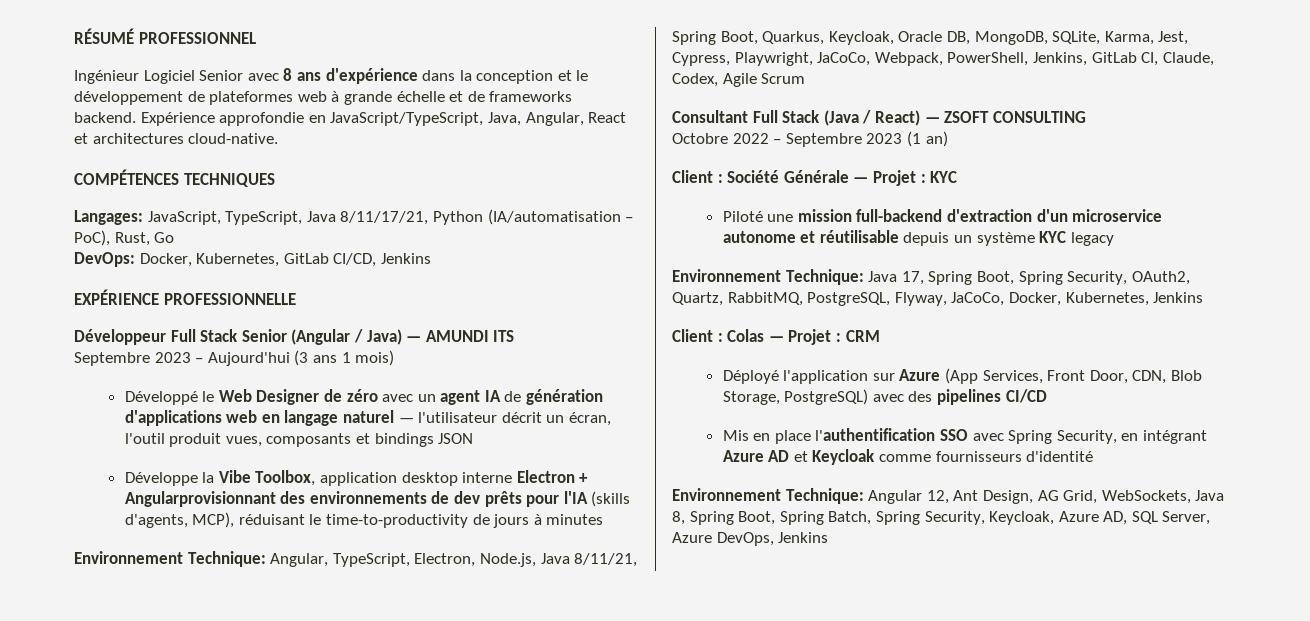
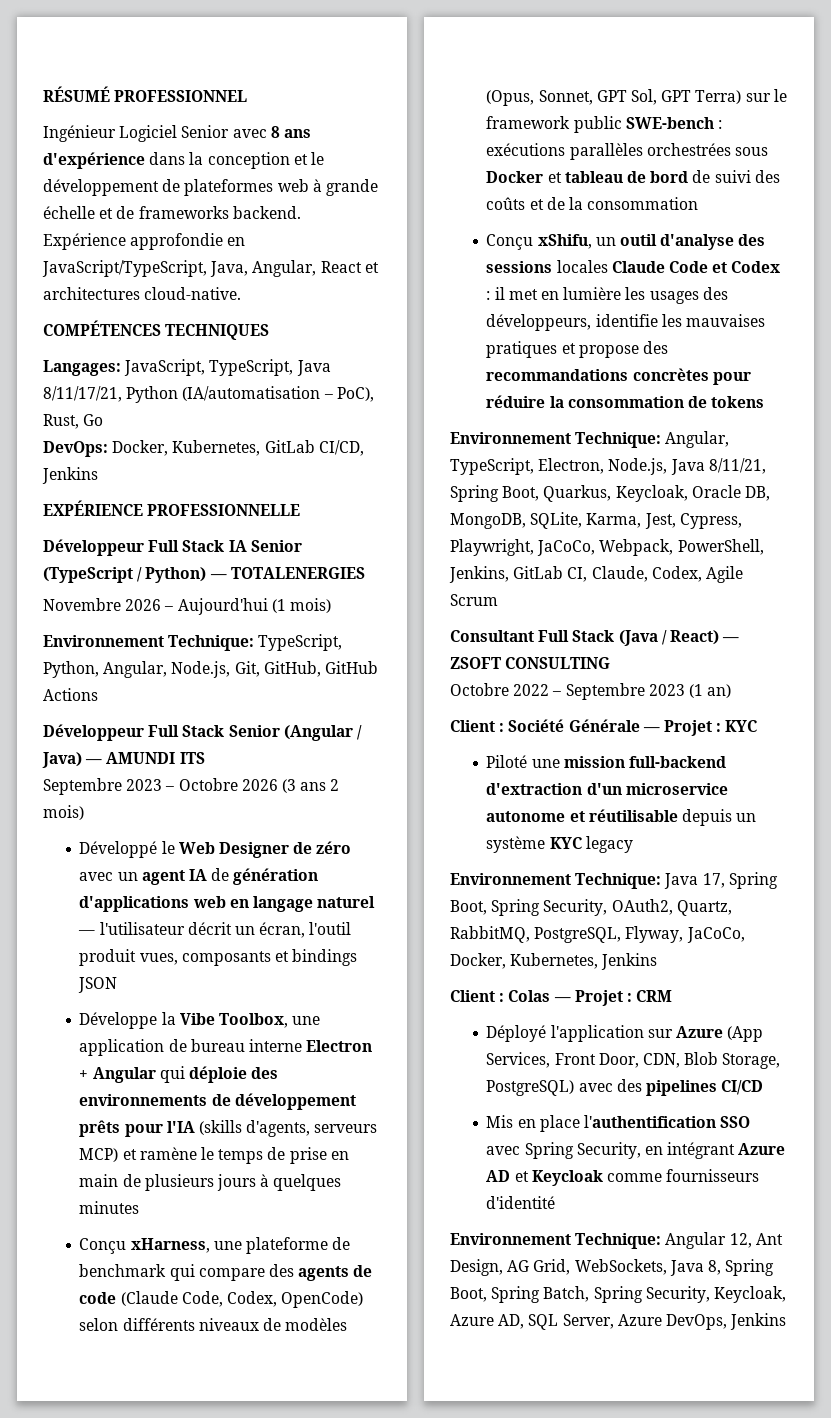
(296, 299) none -> [43,539,302,556] [43,567,365,583] [43,598,331,615] [43,634,343,651] [43,661,378,678] [43,688,98,701] // Développeur Full Stack IA Senior (TypeScript / Python) — TOTALENERGIES // Novembre 2026 – Aujourd'hui (1 mois) // Environnement Technique: TypeScript, Python, Angular, Node.js, Git, GitHub, GitHub Actions
[207,352,290,366] Aujourd'hui -> [178,778,278,791] Octobre 2026
[341,352,351,363] 1 -> [330,779,340,791] 2
[319,470,589,486] [124,491,276,507] application desktop interne Electron + Angularprovisionnant -> [292,1016,321,1025] [79,1039,373,1056] [79,1066,248,1083] une application de bureau interne Electron + Angular qui déploie
[453,491,480,504] dev -> [234,1093,356,1110] développement
[192,512,490,528] MCP), réduisant le time-to-productivity de -> [314,1124,378,1133] [79,1147,349,1164] [79,1174,214,1191] serveurs MCP) et ramène le temps de prise en main de plusieurs
(542, 519) none -> [273,1174,342,1191] quelques
(604, 519) none -> [79,1237,351,1254] [79,1264,373,1281] [79,1291,364,1308] [79,1318,348,1331] [486,89,787,106] [486,116,723,133] [486,143,769,160] [486,170,780,183] [486,197,699,210] [486,234,766,250] [486,260,781,273] [486,287,728,304] [486,314,766,331] [486,341,669,358] [486,368,751,385] [486,395,765,408] // Conçu xHarness, une plateforme de benchmark qui compare des agents de code (Claude Code, Codex, OpenCode) selon différents niveaux de modèles (Opus, Sonnet, GPT Sol, GPT Terra) sur le framework public SWE-bench : exécutions parallèles orchestrées sous Docker et tableau de bord de suivi des coûts et de la consommation // Conçu xShifu, un outil d'analyse des sessions locales Claude Code et Codex : il met en lumière les usages des développeurs, identifie les mauvaises pratiques et propose des recommandations concrètes pour réduire la consommation de tokens

